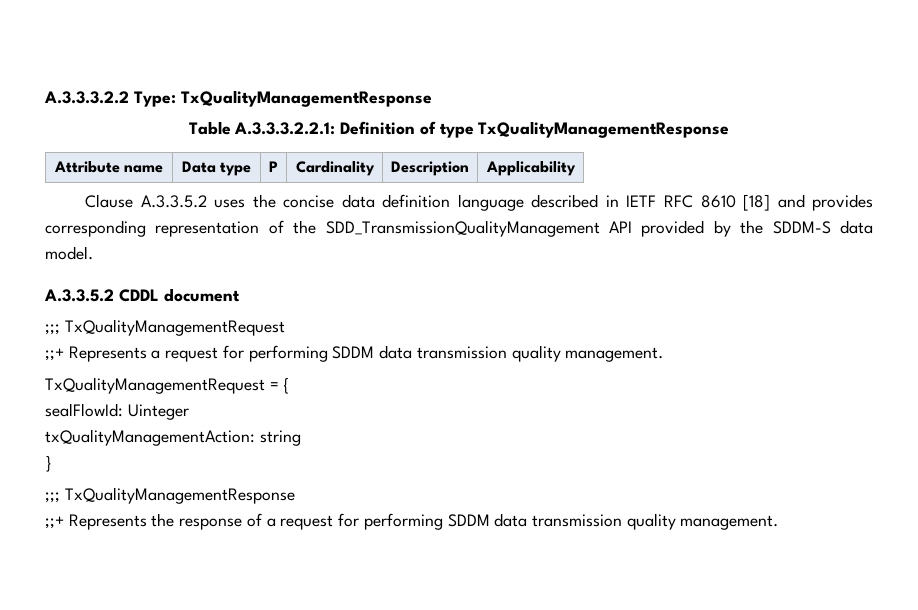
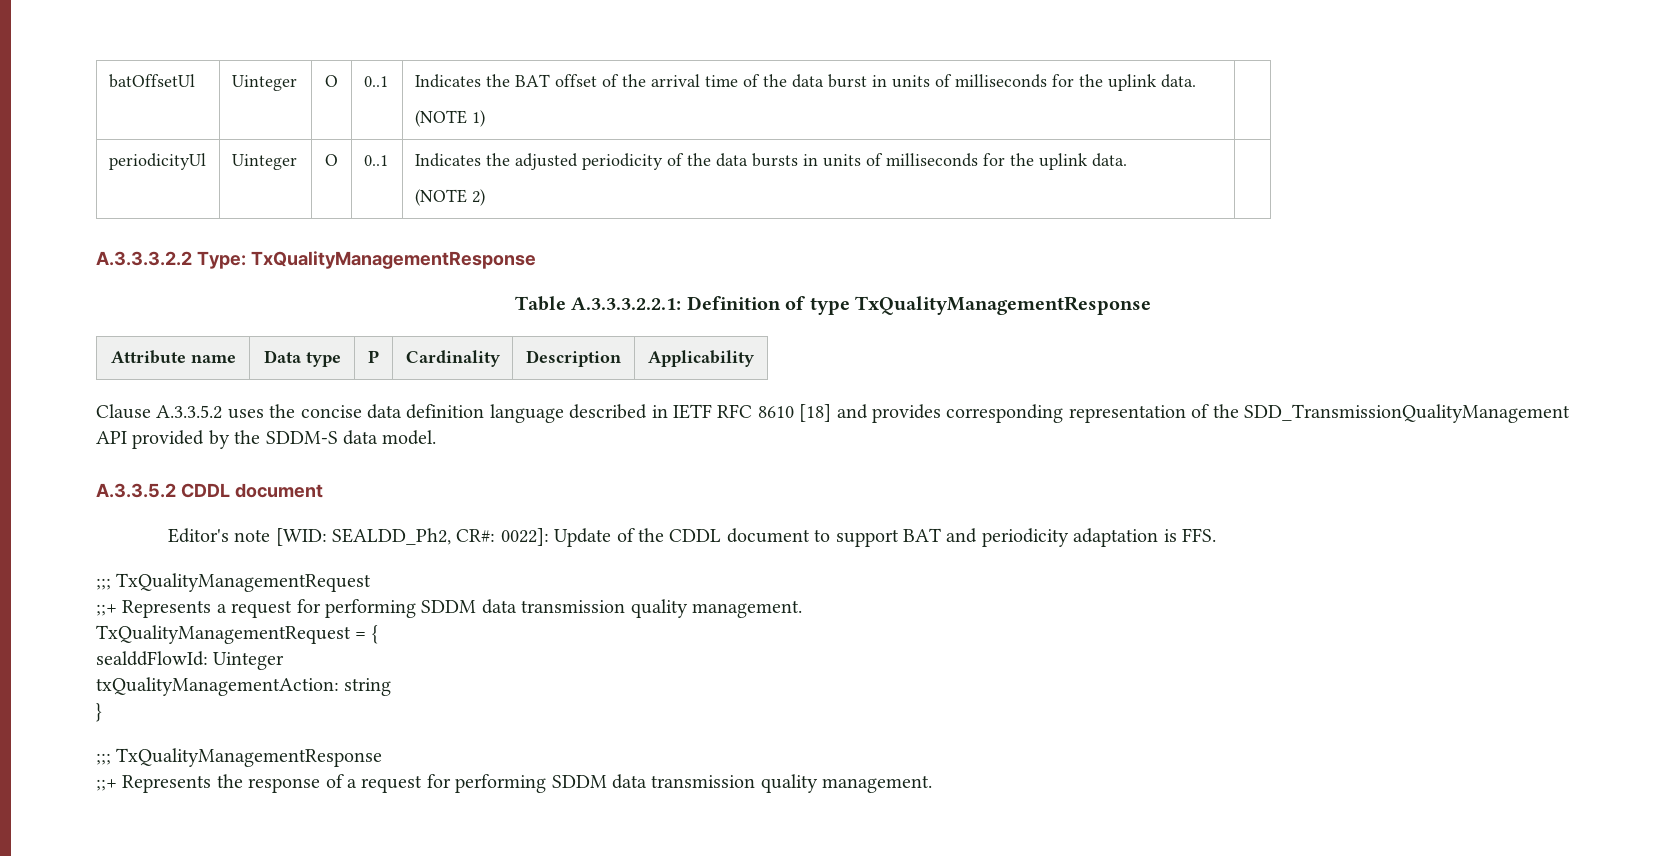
(44, 97) none -> [108,74,195,88] [231,75,297,91] [325,75,338,87] [363,76,388,87] [414,74,1196,91] [414,110,485,127] [108,153,206,170] [231,154,297,170] [325,154,338,166] [363,155,388,166] [414,153,1127,170] [414,189,485,206] batOffsetUl | Uinteger | O | 0..1 | Indicates the BAT offset of the arrival time of the data burst in units of milliseconds for the uplink data. // (NOTE 1) | // periodicityUl | Uinteger | O | 0..1 | Indicates the adjusted periodicity of the data bursts in units of milliseconds for the uplink data. // (NOTE 2) | //
(240, 295) none -> [167,528,1217,547] // Editor's note [WID: SEALDD_Ph2, CR#: 0022]: Update of the CDDL document to support BAT and periodicity adaptation is FFS.
[45,403,123,417] sealFlowId: -> [96,651,208,666] sealddFlowId:

